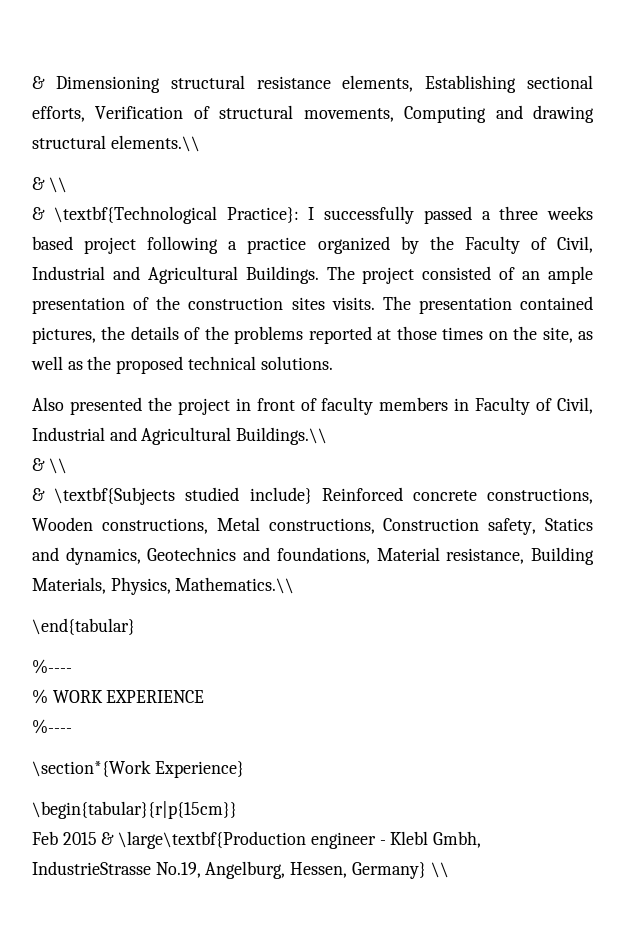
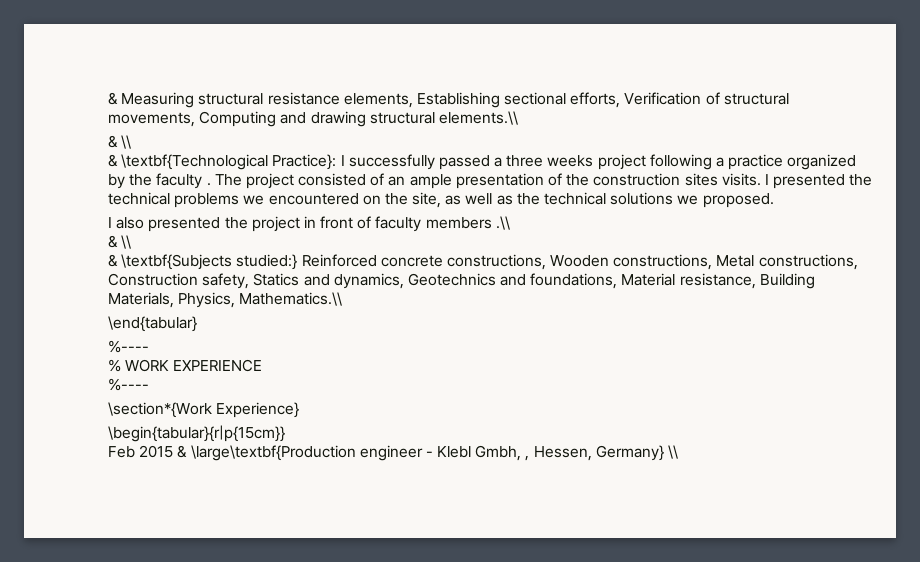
[32,76,160,93] & Dimensioning -> [108,92,195,108] & Measuring
[32,236,73,250] based -> (594, 161) none
[464,236,594,254] [32,266,319,284] Faculty of Civil, Industrial and Agricultural Buildings. -> [156,173,211,189] faculty .
[382,296,593,314] [32,326,484,344] The presentation contained pictures, the details of the problems reported at those times -> [764,174,873,189] [108,192,359,208] I presented the technical problems we encountered
[116,356,333,374] [32,397,64,411] proposed technical solutions. // Also -> [544,192,774,208] [108,217,145,229] technical solutions we proposed. // I also
[454,397,593,415] [32,427,328,445] in Faculty of Civil, Industrial and Agricultural Buildings.\\ -> [495,216,510,230] .\\
[185,487,312,504] studied include} -> [236,254,298,270] studied:}
[32,861,286,879] IndustrieStrasse No.19, Angelburg, -> [525,456,530,461] ,

